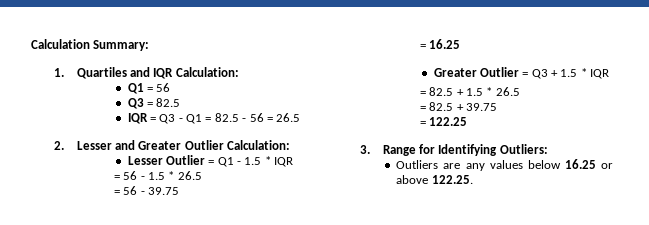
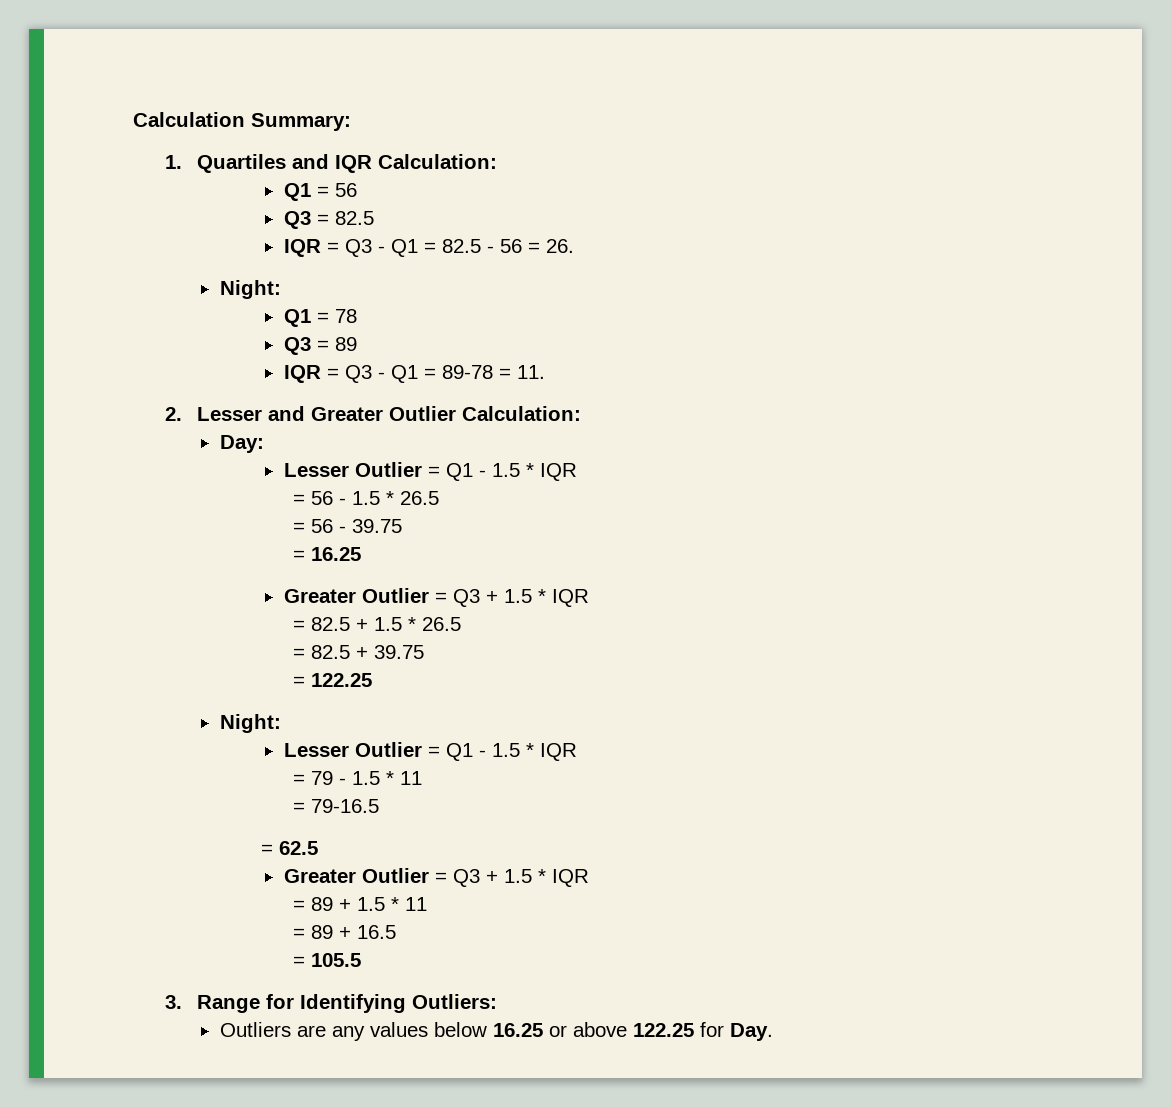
[276,113,301,122] 26.5 -> [545,239,574,253] [219,280,281,299] [283,309,357,327] [283,337,357,355] [283,365,545,383] 26. // Night: // Q1 = 78 // Q3 = 89 // IQR = Q3 - Q1 = 89-78 = 11.
(291, 145) none -> [219,435,264,453] // Day:
(468, 121) none -> [219,714,281,733] [283,742,577,761] [293,771,423,785] [293,799,380,813] [261,841,319,855] [283,868,589,887] [293,897,428,911] [293,925,397,939] [293,953,362,967] // Night: // Lesser Outlier = Q1 - 1.5 * IQR // = 79 - 1.5 * 11 // = 79-16.5 // = 62.5 // Greater Outlier = Q3 + 1.5 * IQR // = 89 + 1.5 * 11 // = 89 + 16.5 // = 105.5
[431,175,473,184] 122.25. -> [632,1022,773,1041] 122.25 for Day.

